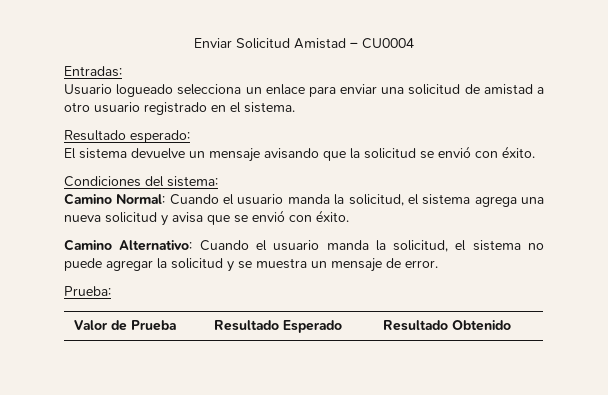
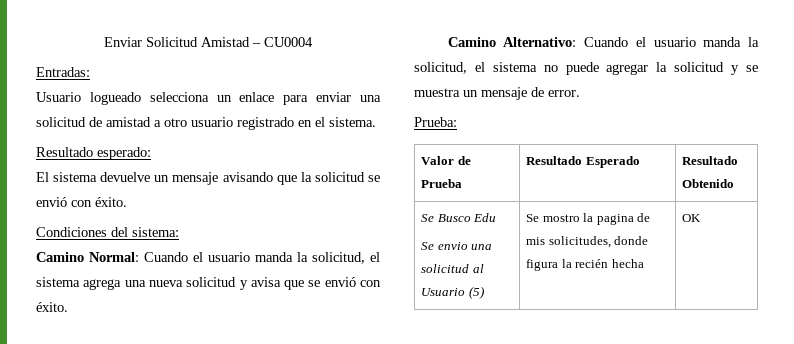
(512, 325) none -> [421,213,497,222] [421,242,493,250] [421,264,484,273] [421,286,484,299] [526,213,651,225] [526,236,649,248] [526,259,644,271] [682,214,702,222] // Se Busco Edu // Se envio una solicitud al Usuario (5) | Se mostro la pagina de mis solicitudes, donde figura la recién hecha | OK

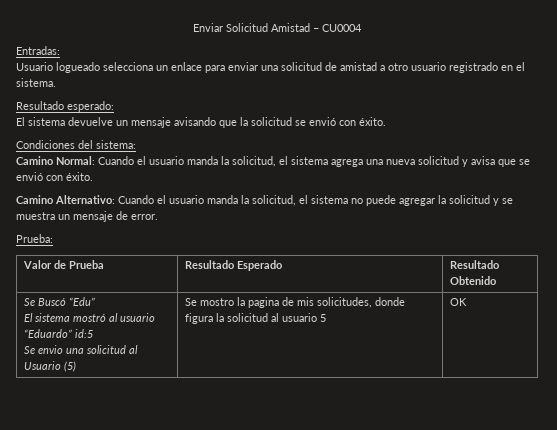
[437,213,497,222] Busco Edu -> [37,297,95,306] [23,313,155,322] [23,329,93,338] Buscó “Edu” // El sistema mostró al usuario “Eduardo” id:5
[575,259,644,268] recién hecha -> [226,313,326,322] solicitud al usuario 5

